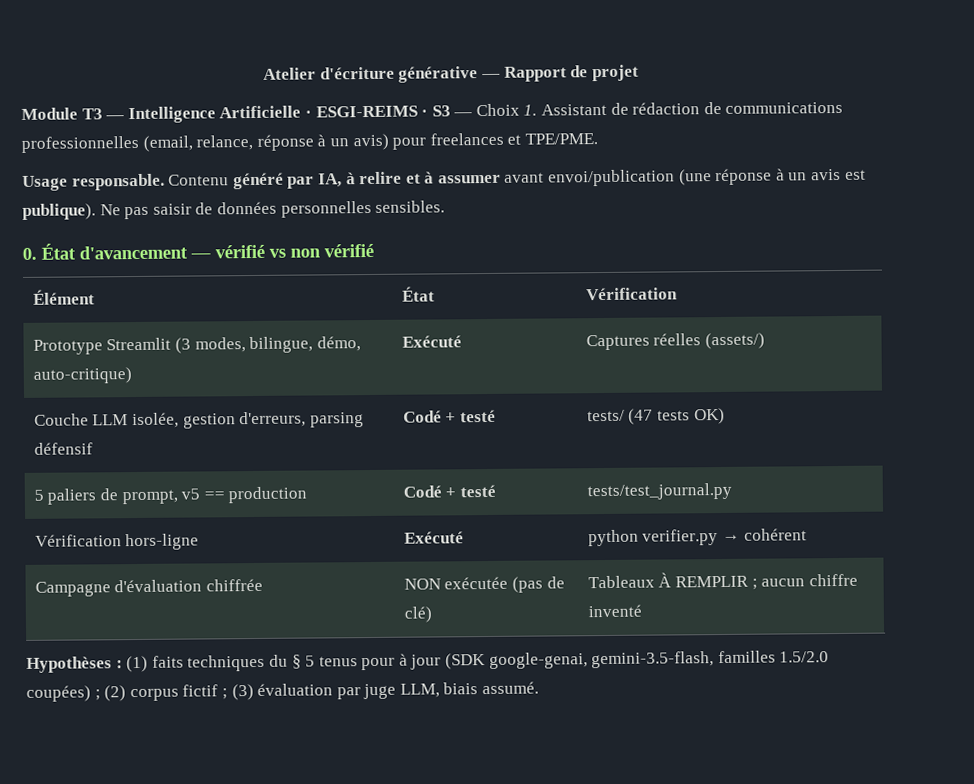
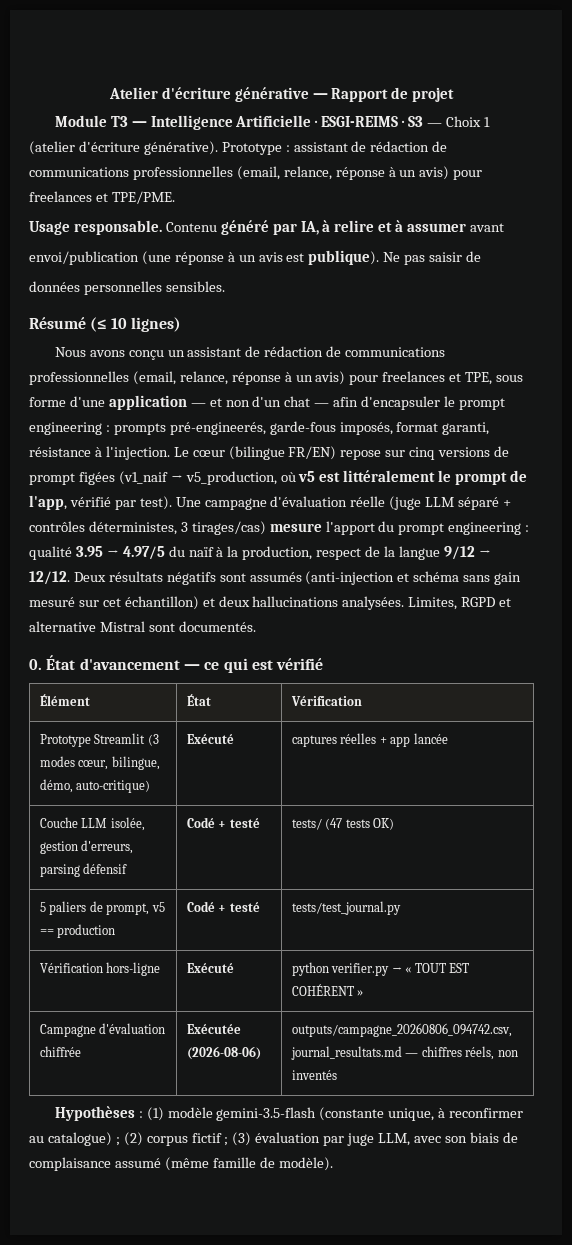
[523,103,608,116] 1. Assistant -> [483,117,490,127] [29,141,348,155] 1 (atelier d'écriture générative). Prototype : assistant
(545, 177) none -> (505, 227) //
(214, 208) none -> (482, 256) //
(446, 206) none -> [29,317,181,332] [54,346,446,360] [29,371,524,385] [29,395,505,410] [29,421,490,435] [29,446,510,460] [29,470,528,485] [29,495,512,510] [29,521,530,535] [29,546,491,560] [29,571,522,585] [29,596,512,610] [29,621,256,632] // Résumé (≤ 10 lignes) // Nous avons conçu un assistant de rédaction de communications professionnelles (email, relance, réponse à un avis) pour freelances et TPE, sous forme d'une application — et non d'un chat — afin d'encapsuler le prompt engineering : prompts pré-engineerés, garde-fous imposés, format garanti, résistance à l'injection. Le cœur (bilingue FR/EN) repose sur cinq versions de prompt figées (v1_naif → v5_production, où v5 est littéralement le prompt de l'app, vérifié par test). Une campagne d'évaluation réelle (juge LLM séparé + contrôles déterministes, 3 tirages/cas) mesure l'apport du prompt engineering : qualité 3.95 → 4.97/5 du naïf à la production, respect de la langue 9/12 → 12/12. Deux résultats négatifs sont assumés (anti-injection et schéma sans gain mesuré sur cet échantillon) et deux hallucinations analysées. Limites, RGPD et alternative Mistral sont documentés.
[215,244,321,259] vérifié vs non -> [204,658,273,673] ce qui est
[194,337,246,353] modes, -> [39,756,109,770] modes cœur,
[585,332,766,351] Captures réelles (assets/) -> [291,733,448,747] captures réelles + app lancée
[743,528,807,541] [34,578,264,597] [403,576,565,593] [403,606,432,623] [587,572,858,590] [587,604,642,618] [26,650,830,673] [26,685,91,702] cohérent // Campagne d'évaluation chiffrée | NON exécutée (pas de clé) | Tableaux À REMPLIR ; aucun chiffre inventé // Hypothèses : (1) faits techniques du § 5 tenus pour à jour (SDK google-genai, gemini-3.5-flash, familles 1.5/2.0 coupées) -> [405,963,470,973] [291,984,364,996] [39,1023,166,1037] [39,1046,81,1057] [186,1024,241,1034] [186,1046,261,1060] [291,1023,512,1037] [290,1046,518,1060] [291,1070,337,1080] [54,1106,524,1121] [29,1132,112,1146] « TOUT EST COHÉRENT » // Campagne d'évaluation chiffrée | Exécutée (2026-08-06) | outputs/campagne_20260806_094742.csv, journal_resultats.md — chiffres réels, non inventés // Hypothèses : (1) modèle gemini-3.5-flash (constante unique, à reconfirmer au catalogue)
[443,681,540,695] biais assumé. -> [413,1132,518,1143] [29,1157,333,1171] avec son biais de complaisance assumé (même famille de modèle).

